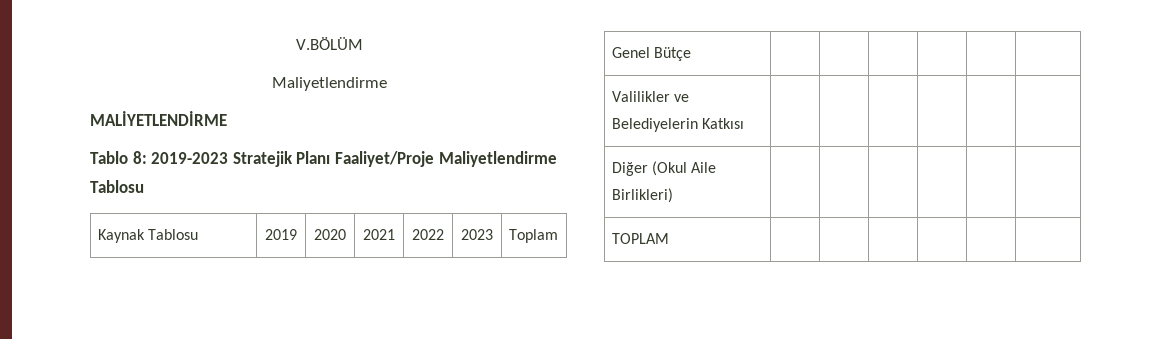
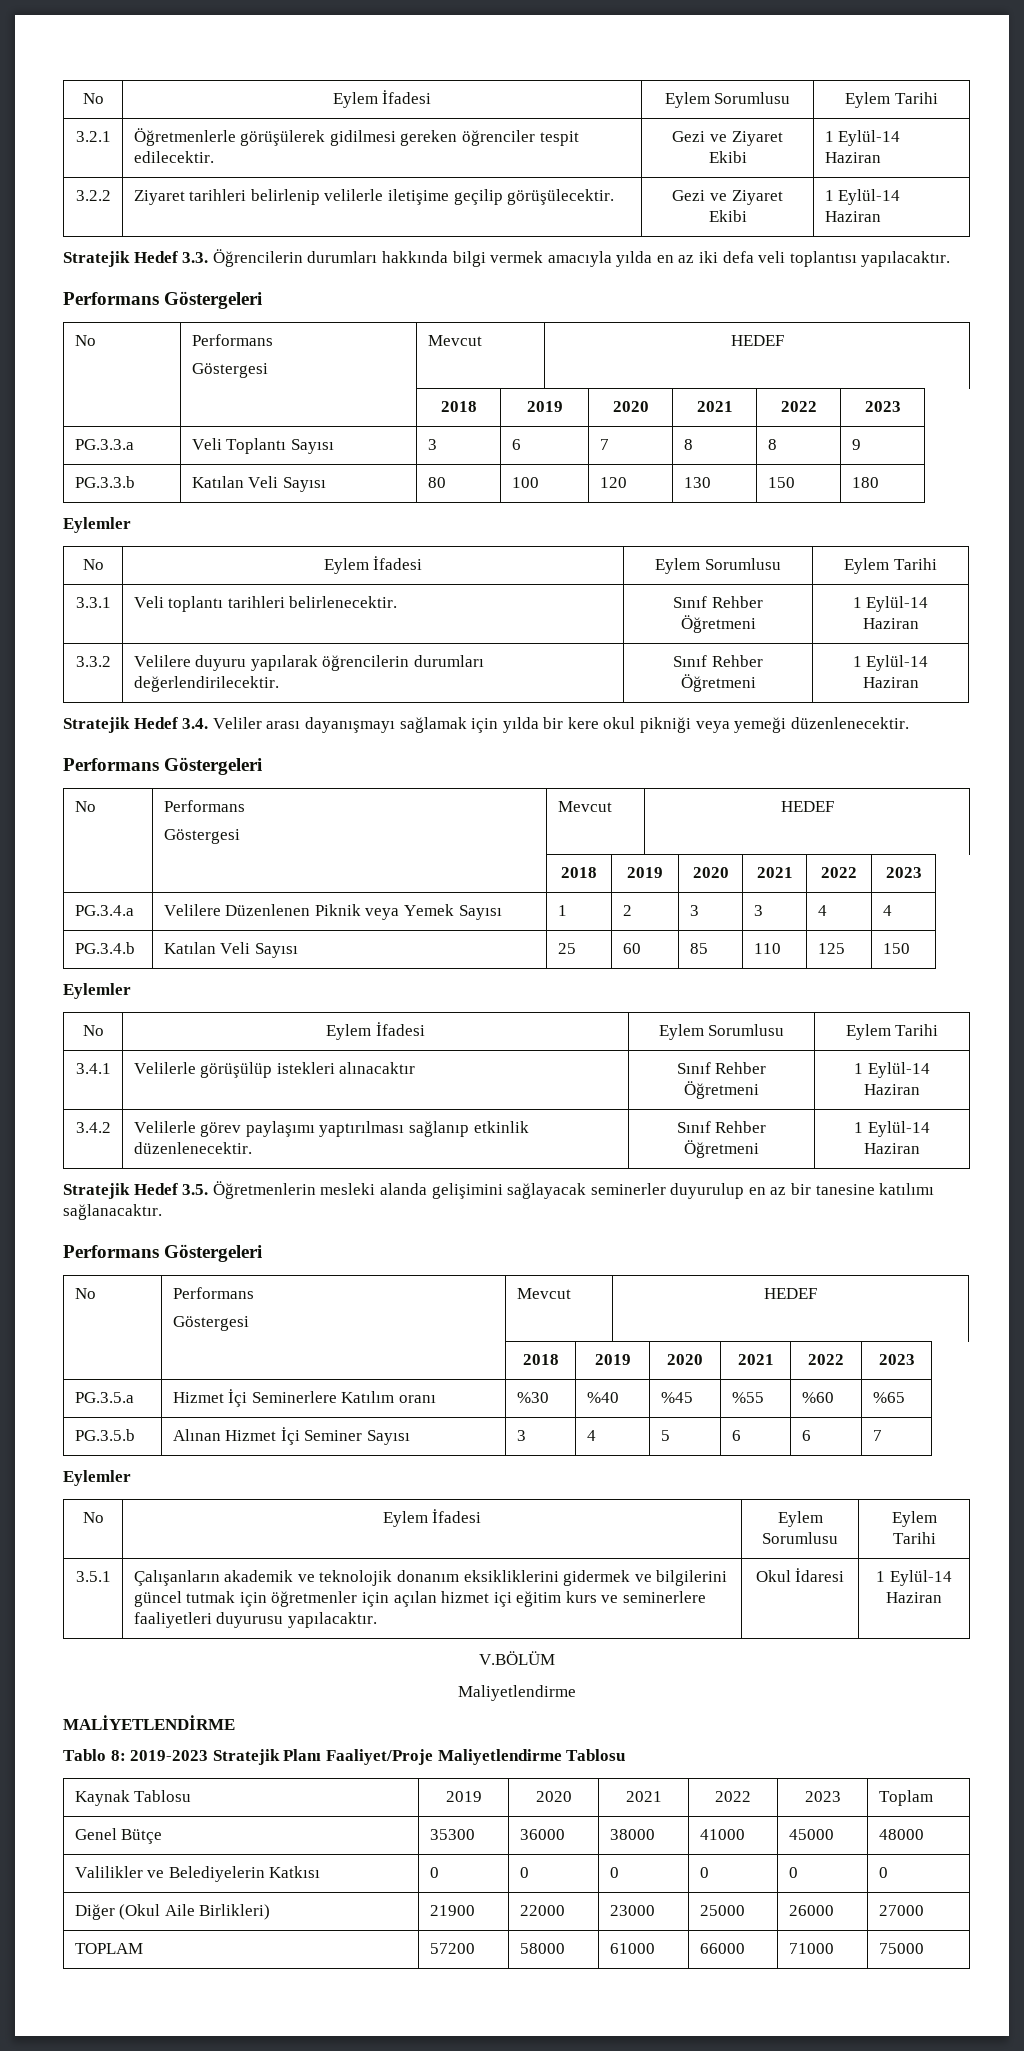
(295, 43) none -> [82,93,104,104] [332,90,432,108] [664,92,791,108] [845,92,938,108] [75,131,111,142] [133,128,579,146] [133,151,214,163] [672,131,783,146] [708,151,747,163] [824,130,901,146] [824,152,881,163] [75,190,111,201] [133,189,615,205] [672,190,783,205] [708,210,747,222] [824,189,901,205] [824,211,881,222] [63,249,951,267] [63,291,263,309] [74,335,96,346] [191,334,273,346] [191,363,268,378] [427,335,482,346] [730,335,784,346] [440,401,477,412] [526,401,563,412] [612,401,649,412] [696,401,733,412] [780,401,817,412] [864,401,901,412] [74,439,134,450] [191,438,334,454] [427,439,437,450] [511,439,521,450] [599,439,609,450] [683,439,693,450] [767,439,777,450] [851,439,861,450] [74,476,135,488] [191,476,326,492] [427,477,446,488] [511,477,539,488] [599,477,627,488] [683,477,711,488] [767,477,795,488] [851,477,879,488] [63,517,131,533] [82,559,104,570] [323,556,423,574] [655,558,781,574] [844,558,937,574] [75,597,111,608] [133,596,398,612] [673,596,763,608] [680,615,756,633] [852,596,929,612] [862,618,919,629] [75,656,111,667] [133,655,484,671] [133,676,279,692] [673,655,763,667] [680,674,756,692] [852,655,929,671] [862,677,919,688] [63,717,909,733] [63,757,263,775] [74,801,96,812] [163,800,245,812] [163,829,240,844] [557,801,612,812] [780,801,834,812] [561,867,597,878] [627,867,663,878] [692,867,729,878] [756,867,793,878] [821,867,857,878] [885,867,922,878] [74,905,134,916] [163,904,502,920] [557,905,567,916] [622,905,632,916] [689,905,699,916] [753,905,763,916] [817,905,827,916] [882,905,892,916] [74,942,135,954] [163,942,298,958] [557,943,576,954] [622,943,641,954] [689,943,708,954] [753,943,781,954] [817,943,845,954] [882,943,910,954] [63,983,131,999] [82,1025,104,1036] [326,1022,425,1040] [658,1024,785,1040] [845,1024,939,1040] [75,1063,111,1074] [133,1062,416,1078] [676,1062,767,1074] [684,1081,759,1099] [854,1062,930,1078] [864,1084,920,1095] [75,1122,111,1133] [133,1121,529,1137] [133,1142,252,1154] [676,1121,767,1133] [684,1140,759,1158] [854,1121,930,1137] [864,1143,920,1154] [63,1181,935,1199] [63,1204,162,1220] [63,1244,263,1262] [74,1288,96,1299] [172,1287,254,1299] [172,1316,249,1331] [516,1288,571,1299] [764,1288,817,1299] [522,1354,559,1365] [594,1354,631,1365] [667,1354,703,1365] [737,1354,774,1365] [808,1354,844,1365] [878,1354,915,1365] [74,1392,134,1403] [172,1389,436,1407] [516,1392,549,1403] [586,1392,619,1403] [660,1392,693,1403] [731,1392,764,1403] [801,1392,834,1403] [872,1392,905,1403] [74,1429,135,1441] [172,1427,410,1445] [516,1430,526,1441] [586,1430,596,1441] [660,1430,670,1441] [731,1430,741,1441] [801,1430,811,1441] [872,1430,882,1441] [63,1470,131,1486] [82,1512,104,1523] [382,1509,482,1527] [777,1511,823,1527] [762,1532,838,1544] [891,1511,937,1527] [892,1532,936,1544] [75,1571,111,1582] [133,1570,728,1586] [133,1591,707,1607] [133,1612,377,1628] [755,1568,845,1582] [876,1570,952,1586] [886,1592,942,1603] No | Eylem İfadesi | Eylem Sorumlusu | Eylem Tarihi // 3.2.1 | Öğretmenlerle görüşülerek gidilmesi gereken öğrenciler tespit edilecektir. | Gezi ve Ziyaret Ekibi | 1 Eylül-14 Haziran // 3.2.2 | Ziyaret tarihleri belirlenip velilerle iletişime geçilip görüşülecektir. | Gezi ve Ziyaret Ekibi | 1 Eylül-14 Haziran // Stratejik Hedef 3.3. Öğrencilerin durumları hakkında bilgi vermek amacıyla yılda en az iki defa veli toplantısı yapılacaktır. // Performans Göstergeleri // No | Performans // Göstergesi | Mevcut | HEDEF // | | 2018 | 2019 | 2020 | 2021 | 2022 | 2023 // PG.3.3.a | Veli Toplantı Sayısı | 3 | 6 | 7 | 8 | 8 | 9 // PG.3.3.b | Katılan Veli Sayısı | 80 | 100 | 120 | 130 | 150 | 180 // Eylemler // No | Eylem İfadesi | Eylem Sorumlusu | Eylem Tarihi // 3.3.1 | Veli toplantı tarihleri belirlenecektir. | Sınıf Rehber Öğretmeni | 1 Eylül-14 Haziran // 3.3.2 | Velilere duyuru yapılarak öğrencilerin durumları değerlendirilecektir. | Sınıf Rehber Öğretmeni | 1 Eylül-14 Haziran // Stratejik Hedef 3.4. Veliler arası dayanışmayı sağlamak için yılda bir kere okul pikniği veya yemeği düzenlenecektir. // Performans Göstergeleri // No | Performans // Göstergesi | Mevcut | HEDEF // | | 2018 | 2019 | 2020 | 2021 | 2022 | 2023 // PG.3.4.a | Velilere Düzenlenen Piknik veya Yemek Sayısı | 1 | 2 | 3 | 3 | 4 | 4 // PG.3.4.b | Katılan Veli Sayısı | 25 | 60 | 85 | 110 | 125 | 150 // Eylemler // No | Eylem İfadesi | Eylem Sorumlusu | Eylem Tarihi // 3.4.1 | Velilerle görüşülüp istekleri alınacaktır | Sınıf Rehber Öğretmeni | 1 Eylül-14 Haziran // 3.4.2 | Velilerle görev paylaşımı yaptırılması sağlanıp etkinlik düzenlenecektir. | Sınıf Rehber Öğretmeni | 1 Eylül-14 Haziran // Stratejik Hedef 3.5. Öğretmenlerin mesleki alanda gelişimini sağlayacak seminerler duyurulup en az bir tanesine katılımı sağlanacaktır. // Performans Göstergeleri // No | Performans // Göstergesi | Mevcut | HEDEF // | | 2018 | 2019 | 2020 | 2021 | 2022 | 2023 // PG.3.5.a | Hizmet İçi Seminerlere Katılım oranı | %30 | %40 | %45 | %55 | %60 | %65 // PG.3.5.b | Alınan Hizmet İçi Seminer Sayısı | 3 | 4 | 5 | 6 | 6 | 7 // Eylemler // No | Eylem İfadesi | Eylem Sorumlusu | Eylem Tarihi // 3.5.1 | Çalışanların akademik ve teknolojik donanım eksikliklerini gidermek ve bilgilerini güncel tutmak için öğretmenler için açılan hizmet içi eğitim kurs ve seminerlere faaliyetleri duyurusu yapılacaktır. | Okul İdaresi | 1 Eylül-14 Haziran //
[611,91,690,102] [611,118,745,132] [611,161,717,176] [611,188,673,203] [611,233,669,244] | | | | | // Valilikler ve Belediyelerin Katkısı | | | | | | // Diğer (Okul Aile Birlikleri) | | | | | | // TOPLAM | | | | | | -> [429,1829,475,1840] [519,1829,565,1840] [609,1829,655,1840] [699,1829,745,1840] [788,1829,834,1840] [878,1829,924,1840] [74,1866,321,1882] [429,1867,439,1878] [519,1867,529,1878] [609,1867,619,1878] [699,1867,709,1878] [788,1867,798,1878] [878,1867,888,1878] [74,1904,271,1920] [429,1905,475,1916] [519,1905,565,1916] [609,1905,655,1916] [699,1905,745,1916] [788,1905,834,1916] [878,1905,924,1916] [74,1943,143,1954] [429,1943,475,1954] [519,1943,565,1954] [609,1943,655,1954] [699,1943,745,1954] [788,1943,834,1954] [878,1943,924,1954] 35300 | 36000 | 38000 | 41000 | 45000 | 48000 // Valilikler ve Belediyelerin Katkısı | 0 | 0 | 0 | 0 | 0 | 0 // Diğer (Okul Aile Birlikleri) | 21900 | 22000 | 23000 | 25000 | 26000 | 27000 // TOPLAM | 57200 | 58000 | 61000 | 66000 | 71000 | 75000

